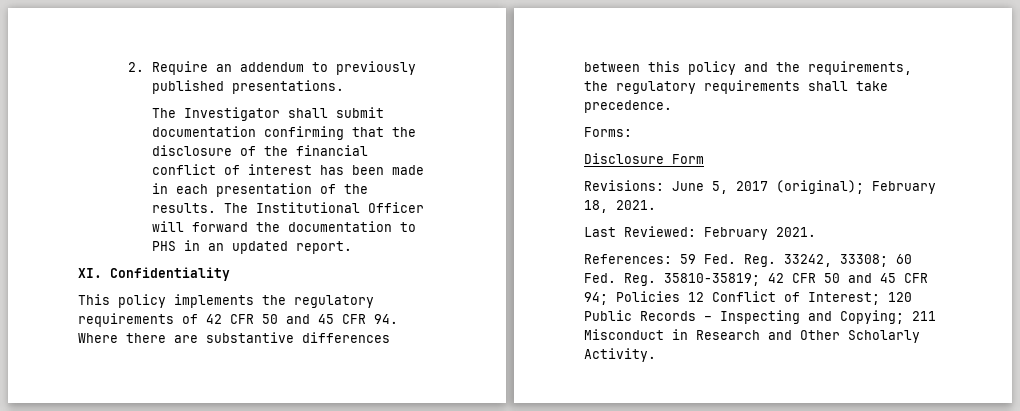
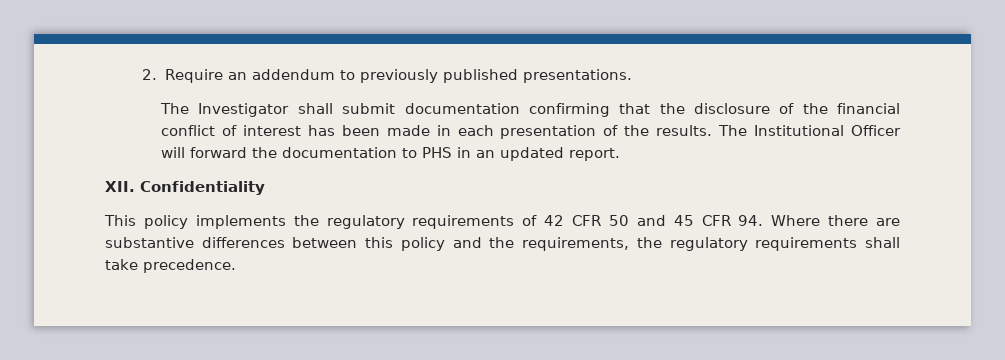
[78,268,102,278] XI. -> [105,181,135,192] XII.
[584,127,632,137] [584,153,704,164] [584,180,936,194] [584,200,656,213] [584,226,816,240] [584,254,912,267] [584,273,928,286] [584,291,912,305] [584,310,936,324] [584,329,920,343] [584,348,656,362] // Forms: // Disclosure Form // Revisions: June 5, 2017 (original); February 18, 2021. // Last Reviewed: February 2021. // References: 59 Fed. Reg. 33242, 33308; 60 Fed. Reg. 35810-35819; 42 CFR 50 and 45 CFR 94; Policies 12 Conflict of Interest; 120 Public Records – Inspecting and Copying; 211 Misconduct in Research and Other Scholarly Activity. -> (236, 266) none

